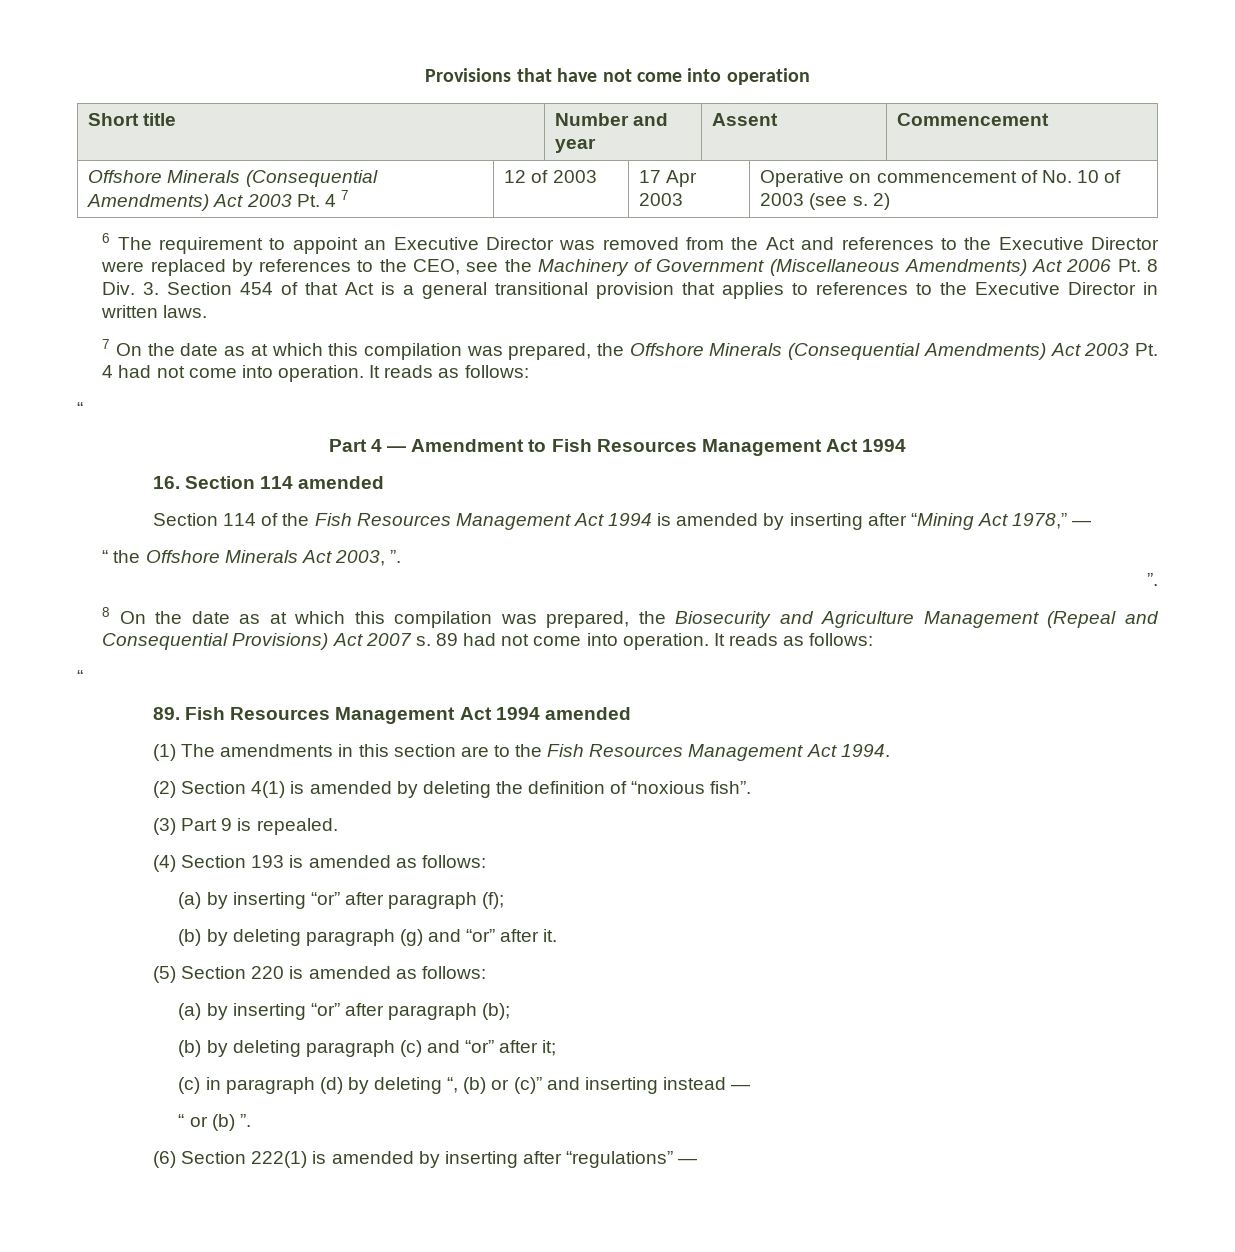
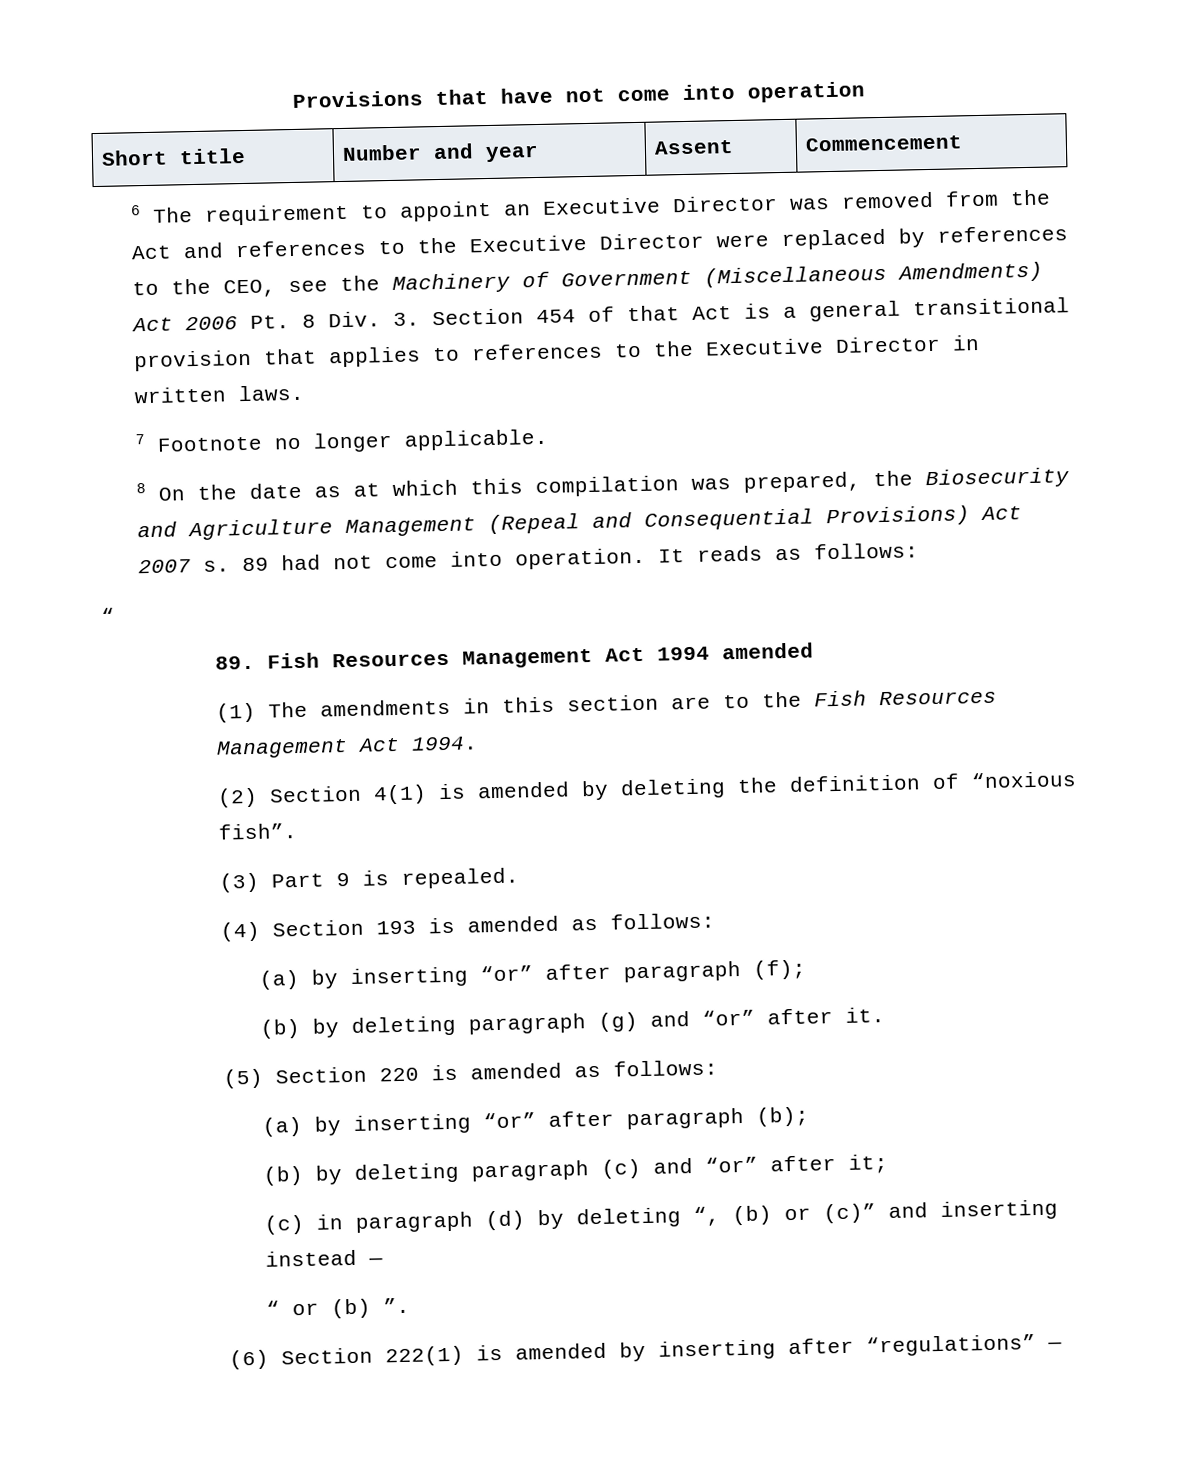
[88,170,378,187] [87,190,349,211] [504,170,597,183] [639,170,698,187] [639,193,684,206] [760,170,1122,187] [760,193,890,210] // Offshore Minerals (Consequential Amendments) Act 2003 Pt. 4 7 | 12 of 2003 | 17 Apr 2003 | Operative on commencement of No. 10 of 2003 (see s. 2) -> (963, 143) none
[116,343,1158,360] [102,365,529,382] [77,402,83,415] [328,439,907,456] [153,476,385,489] [153,513,1092,530] [102,550,402,566] [1147,573,1158,586] On the date as at which this compilation was prepared, the Offshore Minerals (Consequential Amendments) Act 2003 Pt. 4 had not come into operation. It reads as follows: // “ // Part 4 — Amendment to Fish Resources Management Act 1994 // 16. Section 114 amended // Section 114 of the Fish Resources Management Act 1994 is amended by inserting after “Mining Act 1978,” — // “ the Offshore Minerals Act 2003, ”. // ”. -> [156,428,549,453] Footnote no longer applicable.

